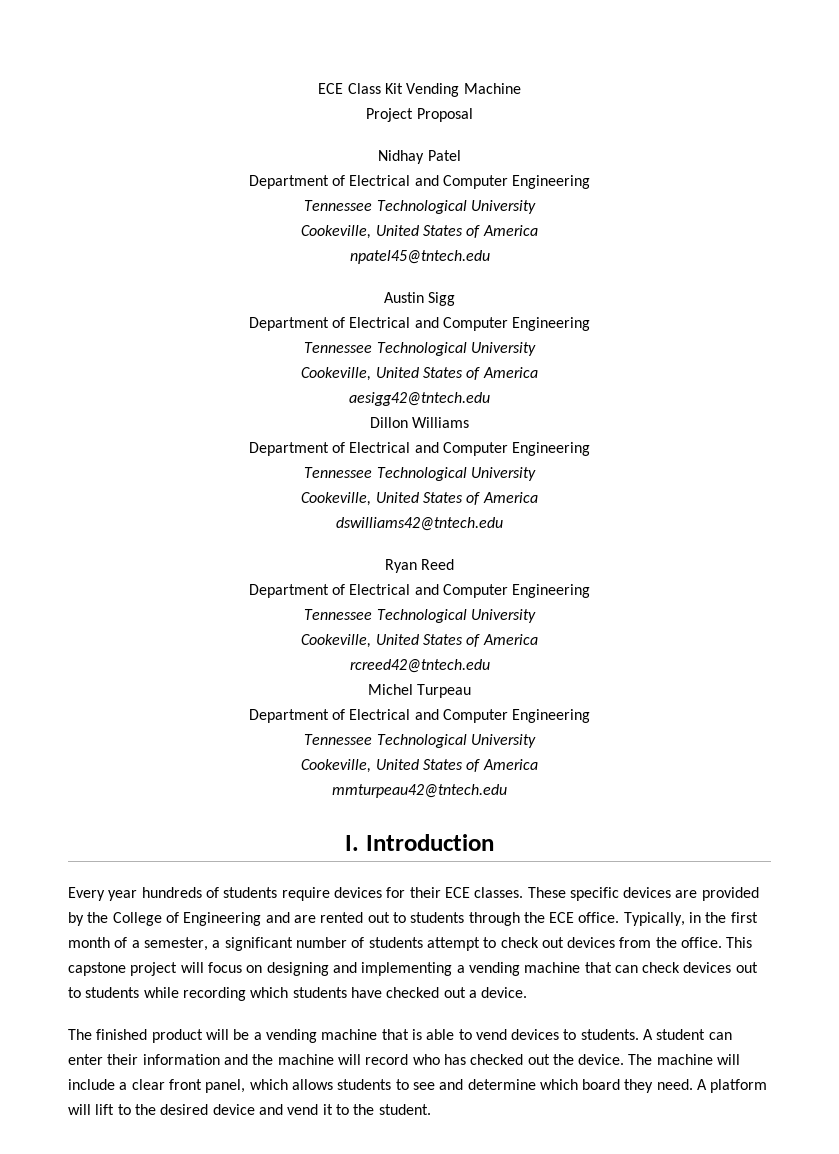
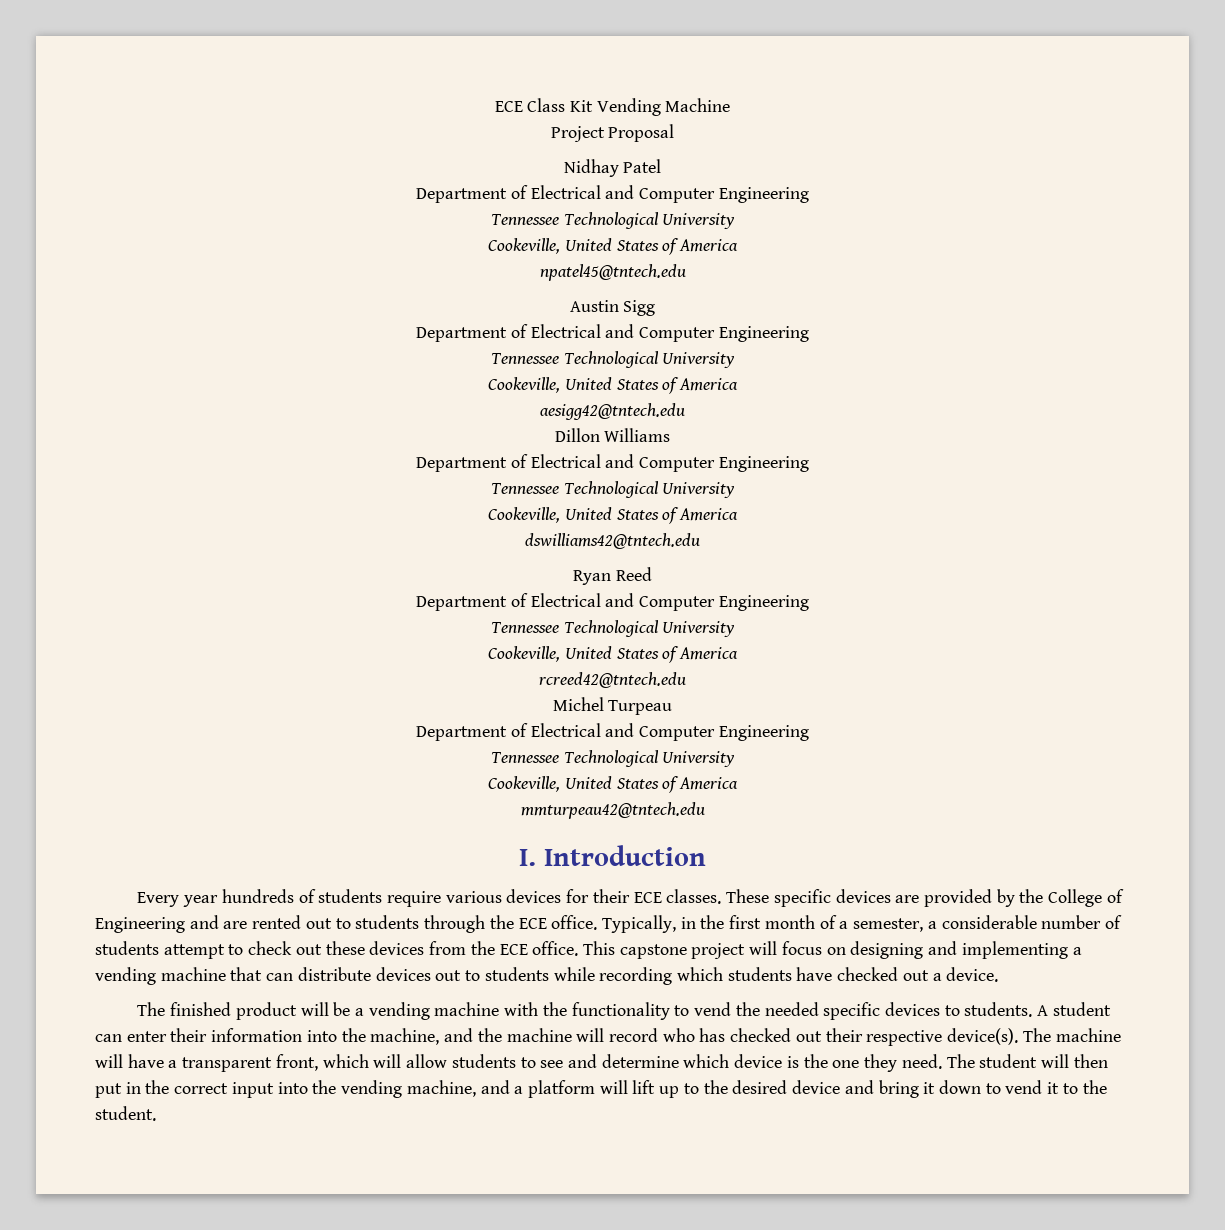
(330, 894) none -> [445,891,502,903] various
[224,937,293,951] significant -> [941,915,1037,929] considerable
(564, 942) none -> [325,941,365,955] these
(677, 942) none -> [499,944,528,955] ECE
[642,962,681,973] check -> [297,967,371,981] distribute
[381,1029,507,1040] that is able to vend -> [504,1002,881,1020] with the functionality to vend the needed specific
(220, 1059) none -> [306,1028,440,1045] into the machine,
[552,1054,741,1065] [68,1079,333,1093] the device. The machine will include a clear front panel, which allows -> [825,1028,1121,1046] [95,1054,448,1072] their respective device(s). The machine will have a transparent front, which will allow
[582,1079,708,1093] board they need. A -> [734,1054,1108,1072] [95,1080,524,1098] device is the one they need. The student will then put in the correct input into the vending machine, and a
(115, 1109) none -> [659,1086,680,1098] up
(283, 1109) none -> [878,1080,1001,1098] bring it down to

